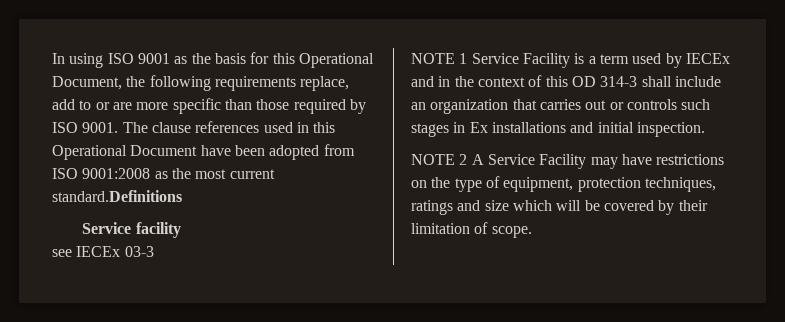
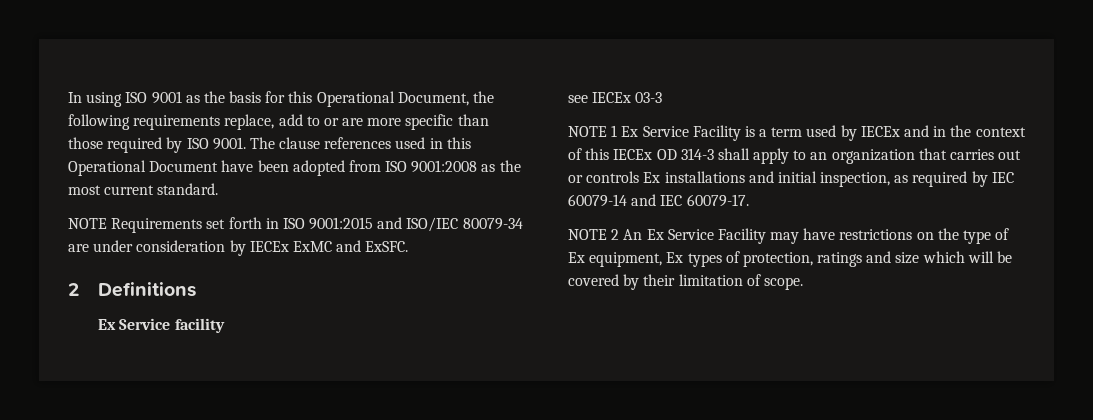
[52,190,182,202] standard.Definitions // -> [157,183,219,195] [68,217,523,233] [68,240,409,256] [68,282,197,297] [98,319,117,330] standard. // NOTE Requirements set forth in ISO 9001:2015 and ISO/IEC 80079-34 are under consideration by IECEx ExMC and ExSFC. // 2 Definitions // Ex
(468, 58) none -> [621,126,639,137] Ex
(568, 81) none -> [613,149,653,160] IECEx
[674,76,721,87] include -> [753,148,807,164] apply to
[681,99,711,110] [411,122,466,137] such stages in -> (640, 177) none
[636,122,705,137] inspection. -> [820,171,1014,187] [568,194,749,207] inspection, as required by IEC 60079-14 and IEC 60079-17.
[471,154,484,165] A -> [623,229,664,240] An Ex
[503,177,716,192] equipment, protection techniques, -> [568,251,813,267] Ex equipment, Ex types of protection,

